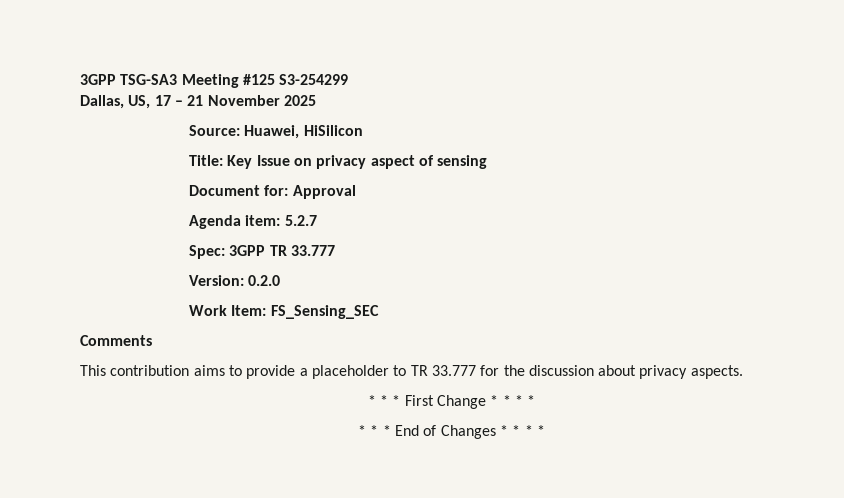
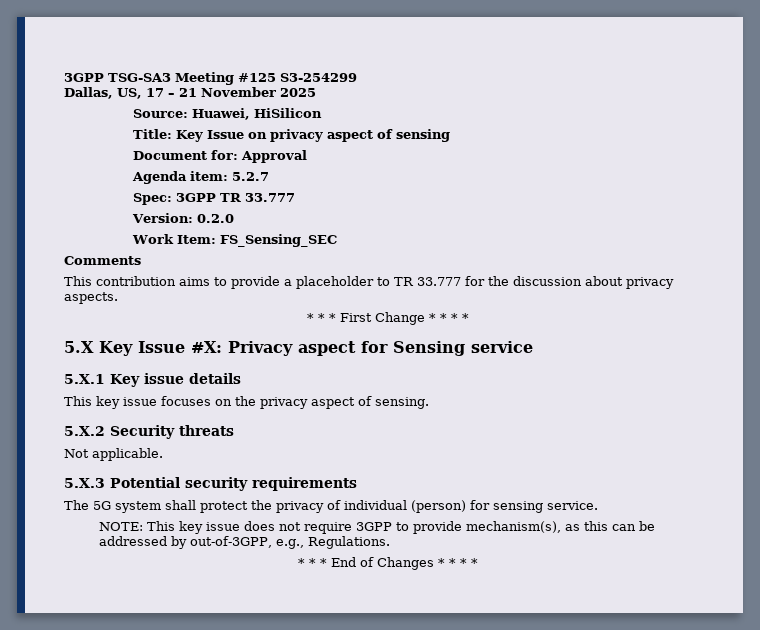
(536, 400) none -> [64,341,533,356] [64,373,241,387] [64,396,429,409] [64,425,234,439] [64,448,163,461] [64,477,357,491] [64,500,598,513] [98,521,655,534] [98,536,390,549] // 5.X Key Issue #X: Privacy aspect for Sensing service // 5.X.1 Key issue details // This key issue focuses on the privacy aspect of sensing. // 5.X.2 Security threats // Not applicable. // 5.X.3 Potential security requirements // The 5G system shall protect the privacy of individual (person) for sensing service. // NOTE: This key issue does not require 3GPP to provide mechanism(s), as this can be addressed by out-of-3GPP, e.g., Regulations.

